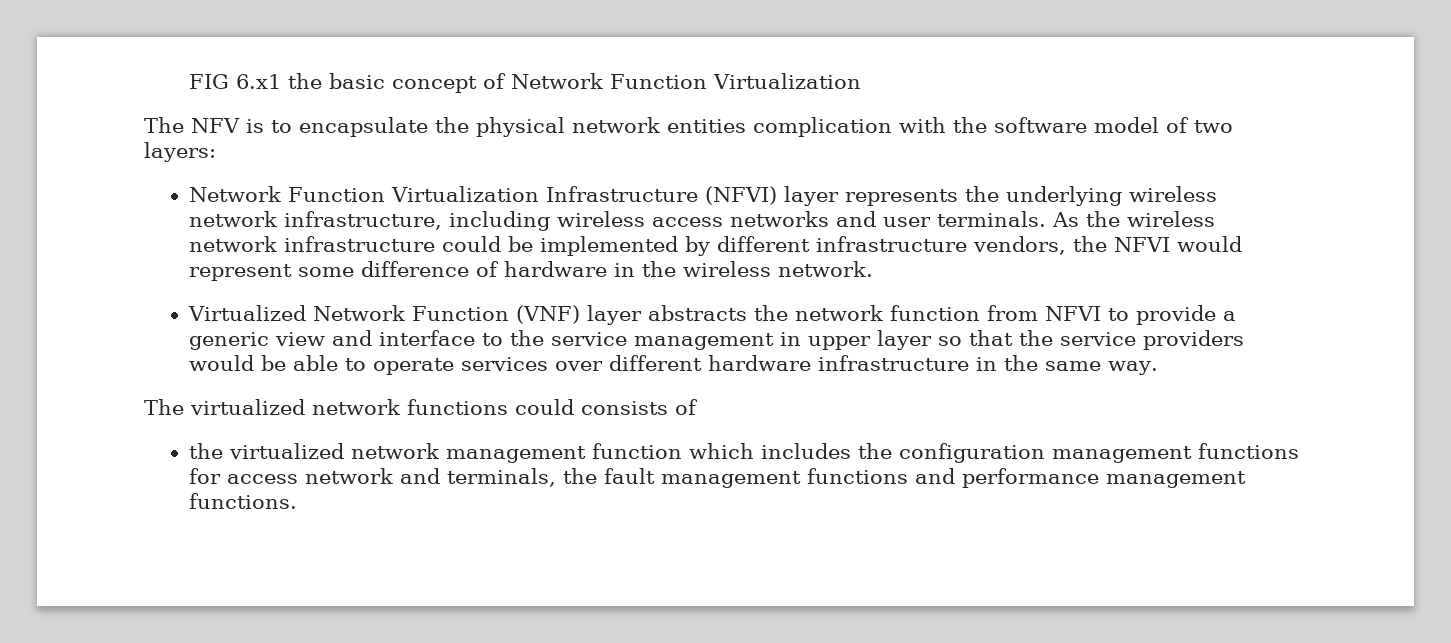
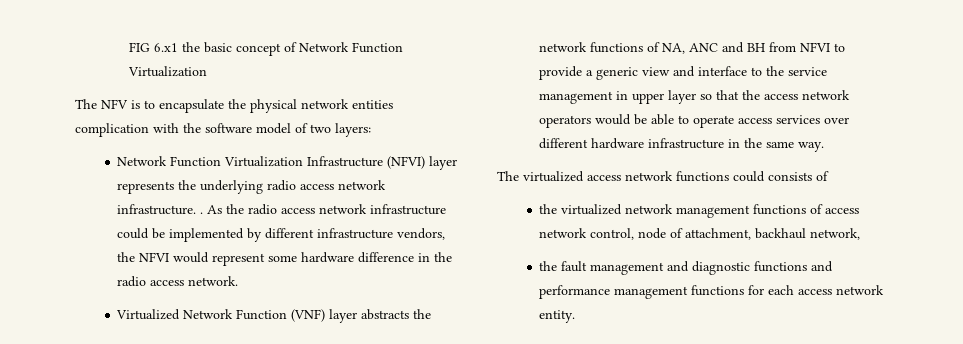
[1129,186,1218,202] [189,211,1216,231] wireless network infrastructure, including wireless access networks and user terminals. As the wireless -> [267,180,387,191] [117,204,316,215] radio access network infrastructure. . As the radio access
[361,261,772,277] difference of hardware in the wireless -> [301,252,453,263] [117,276,185,287] hardware difference in the radio access
[890,305,981,321] function -> [590,42,766,54] functions of NA, ANC and BH
[1060,330,1245,350] service providers -> [764,90,851,100] [539,115,592,128] access network operators
(455, 366) none -> [738,118,773,124] access
(305, 407) none -> [587,175,621,181] access
[592,443,1300,463] [189,468,557,487] function which includes the configuration management functions for access network and terminals, -> [753,204,860,215] [539,228,861,240] functions of access network control, node of attachment, backhaul network, //
(802, 479) none -> [667,261,751,275] and diagnostic
[189,493,298,509] functions. -> [691,285,885,296] [539,310,576,323] functions for each access network entity.

